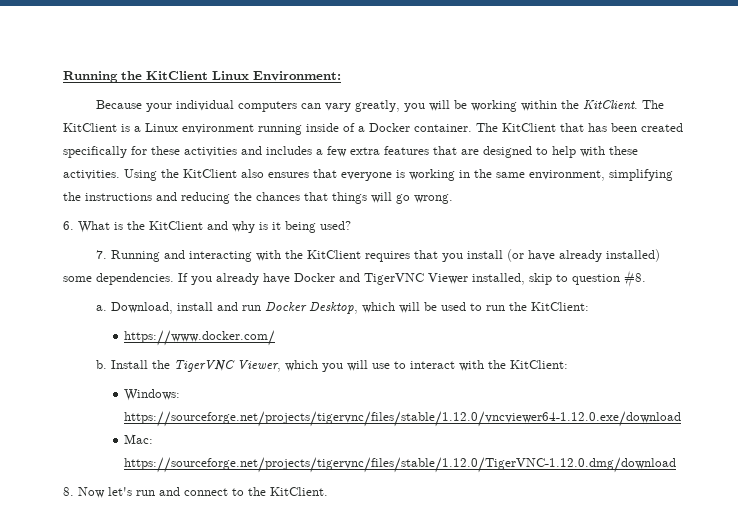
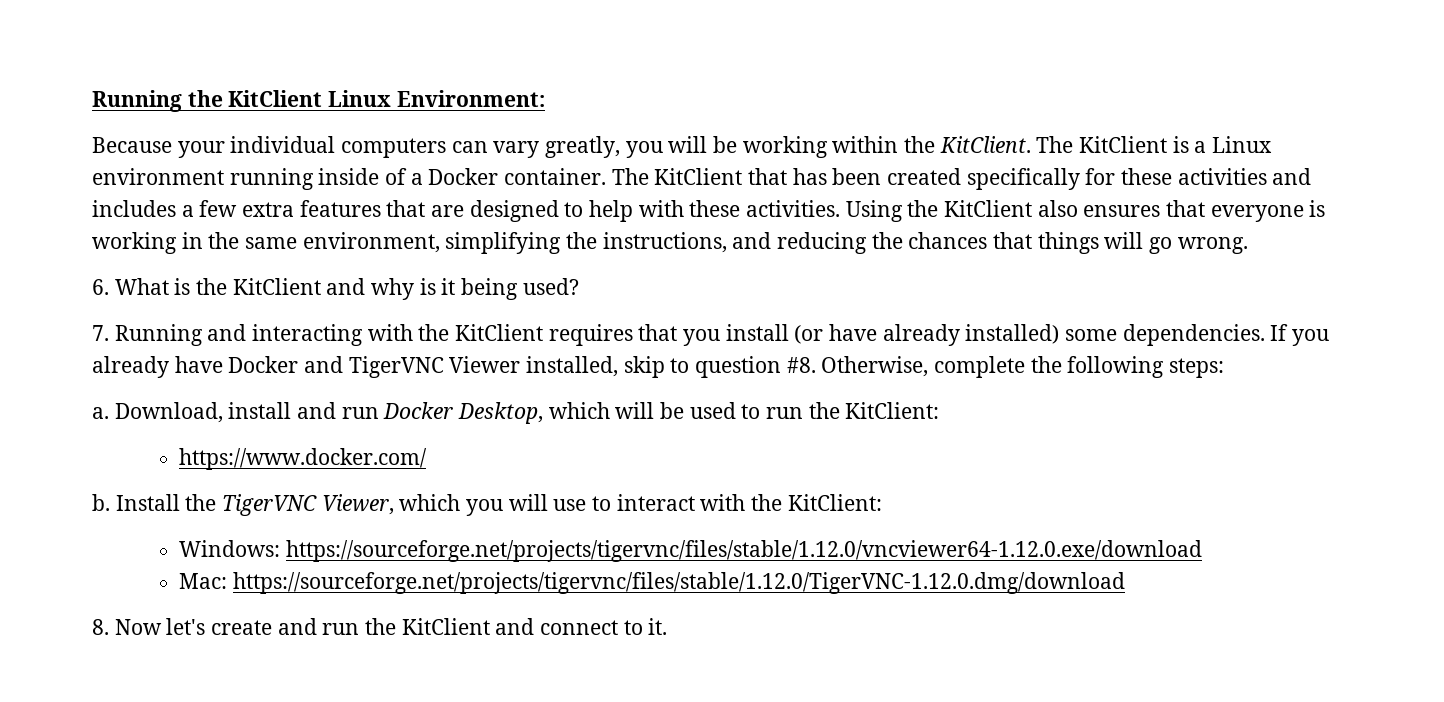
[85,193,152,201] instructions -> [602,232,727,253] instructions,
(646, 278) none -> [821,356,1225,378] Otherwise, complete the following steps:
[136,490,155,496] run -> [211,618,490,635] create and run the KitClient
[248,487,328,496] the KitClient. -> [648,618,668,635] it.

